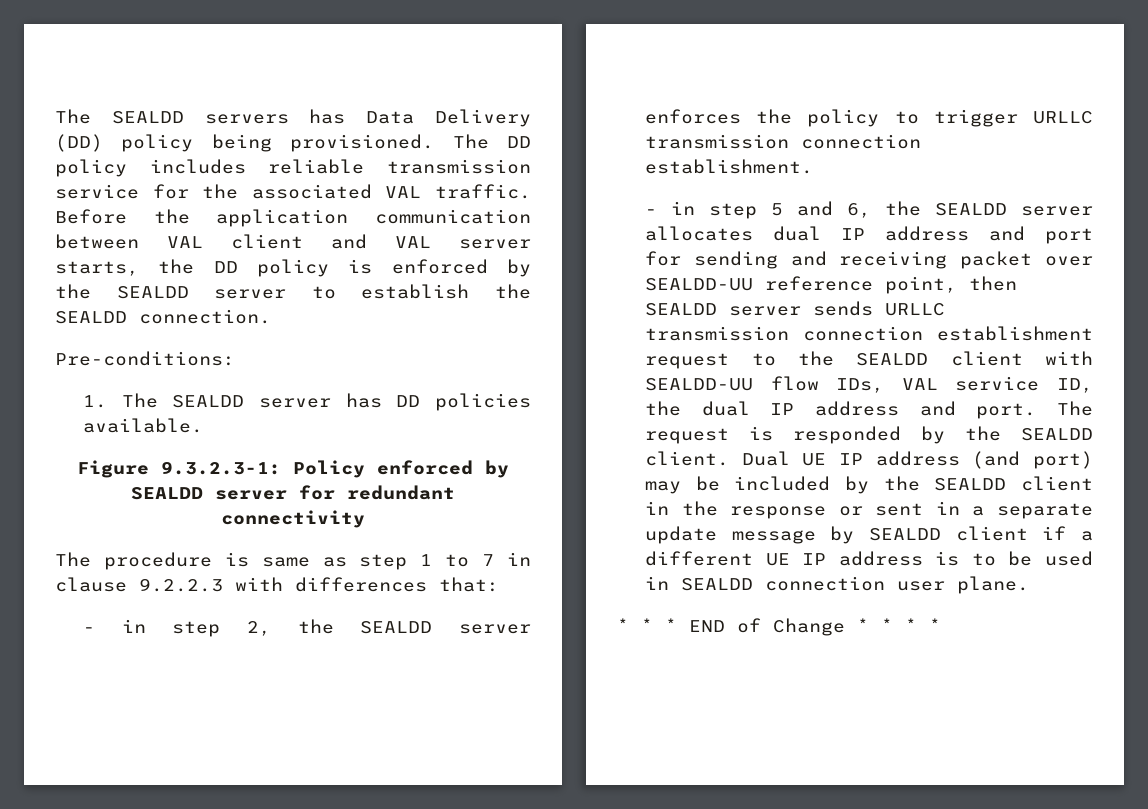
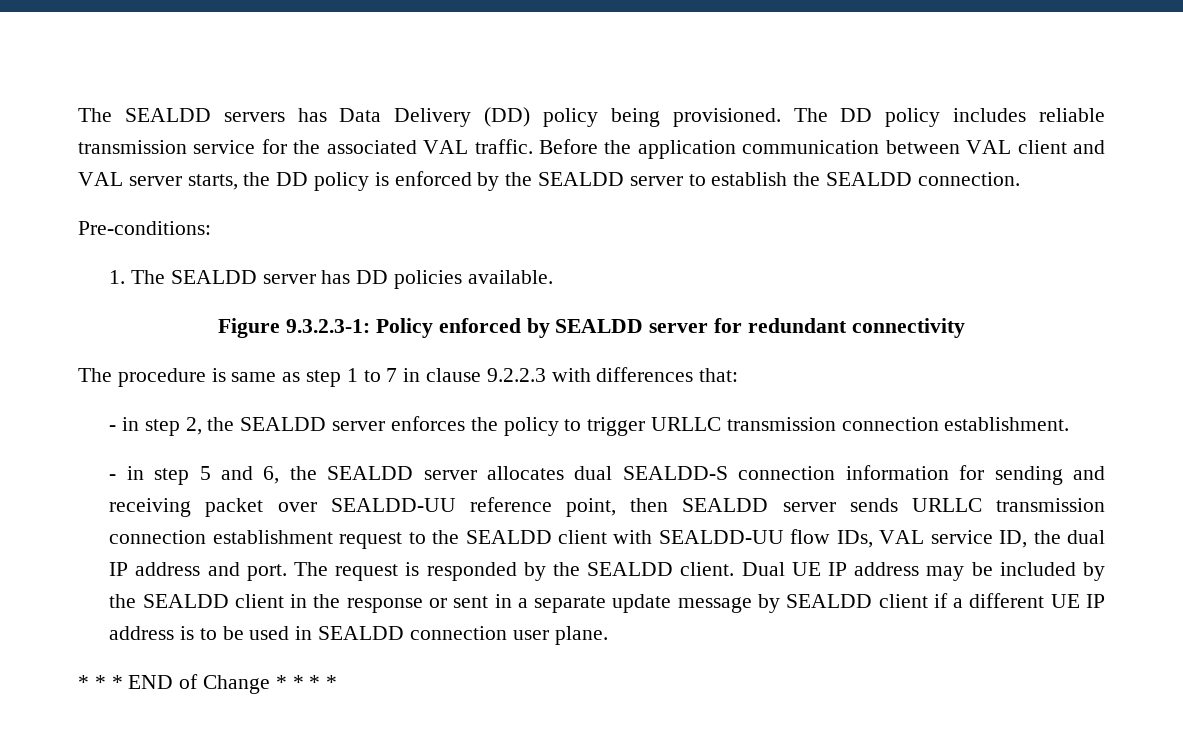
[841,226,1093,244] IP address and port -> [622,465,949,480] SEALDD-S connection information
[972,451,1093,469] (and port) -> (920, 569) none

